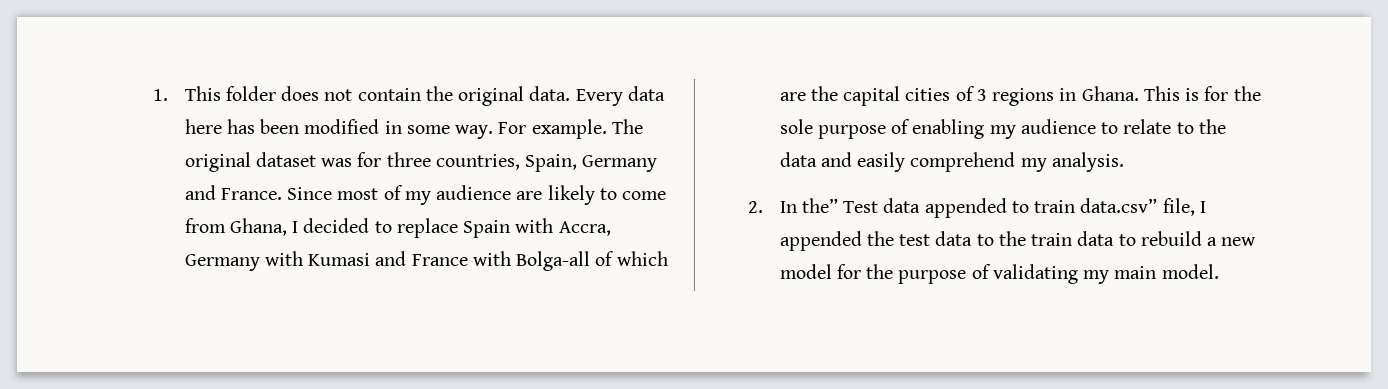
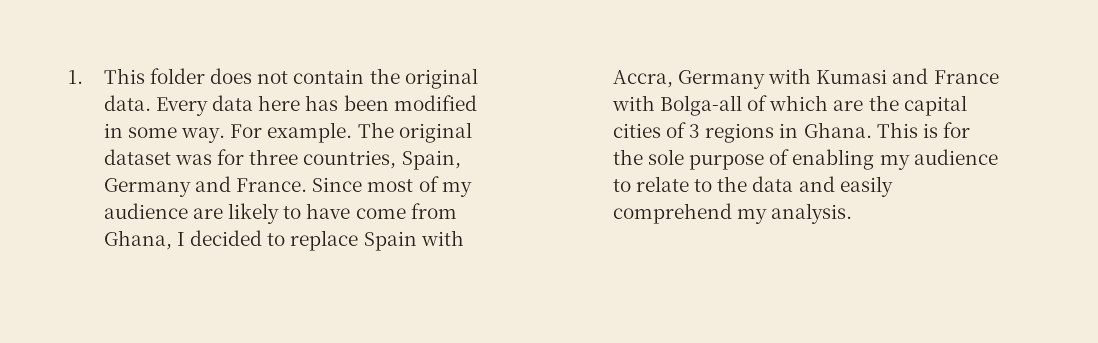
(617, 194) none -> [306,203,351,219] have
[748,198,1206,218] [779,231,1257,251] [779,264,1219,284] // 2. In the” Test data appended to train data.csv” file, I appended the test data to the train data to rebuild a new model for the purpose of validating my main model. -> (853, 213) none

